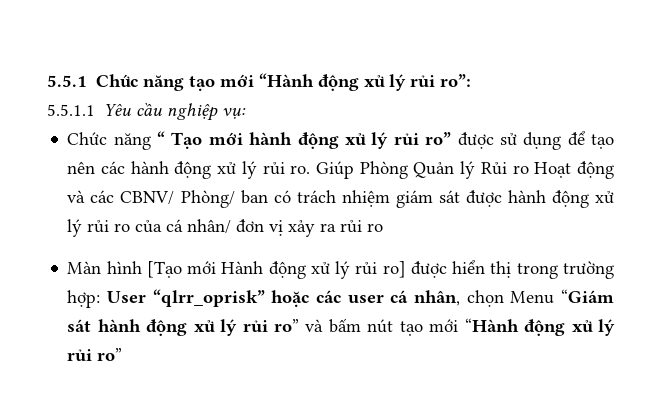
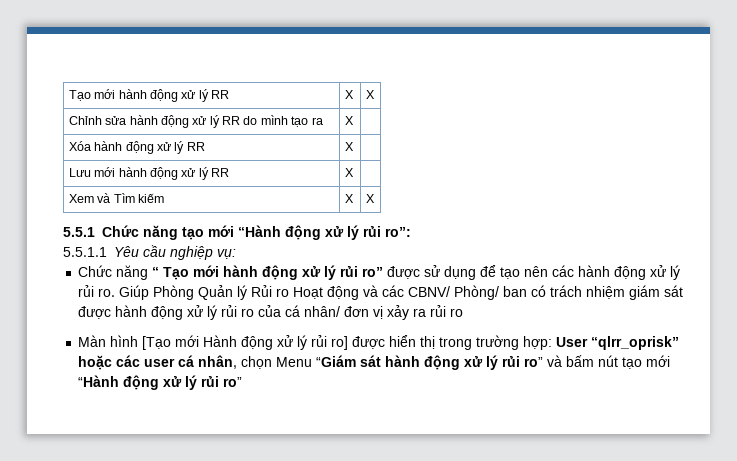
(47, 81) none -> [68,89,230,102] [344,90,354,99] [365,90,375,99] [68,115,323,128] [344,116,354,125] [68,141,205,154] [344,142,354,151] [68,167,230,180] [344,168,354,177] [68,193,164,203] [344,194,354,203] [365,194,375,203] Tạo mới hành động xử lý RR | X | X // Chỉnh sửa hành động xử lý RR do mình tạo ra | X | // Xóa hành động xử lý RR | X | // Lưu mới hành động xử lý RR | X | // Xem và Tìm kiếm | X | X //

